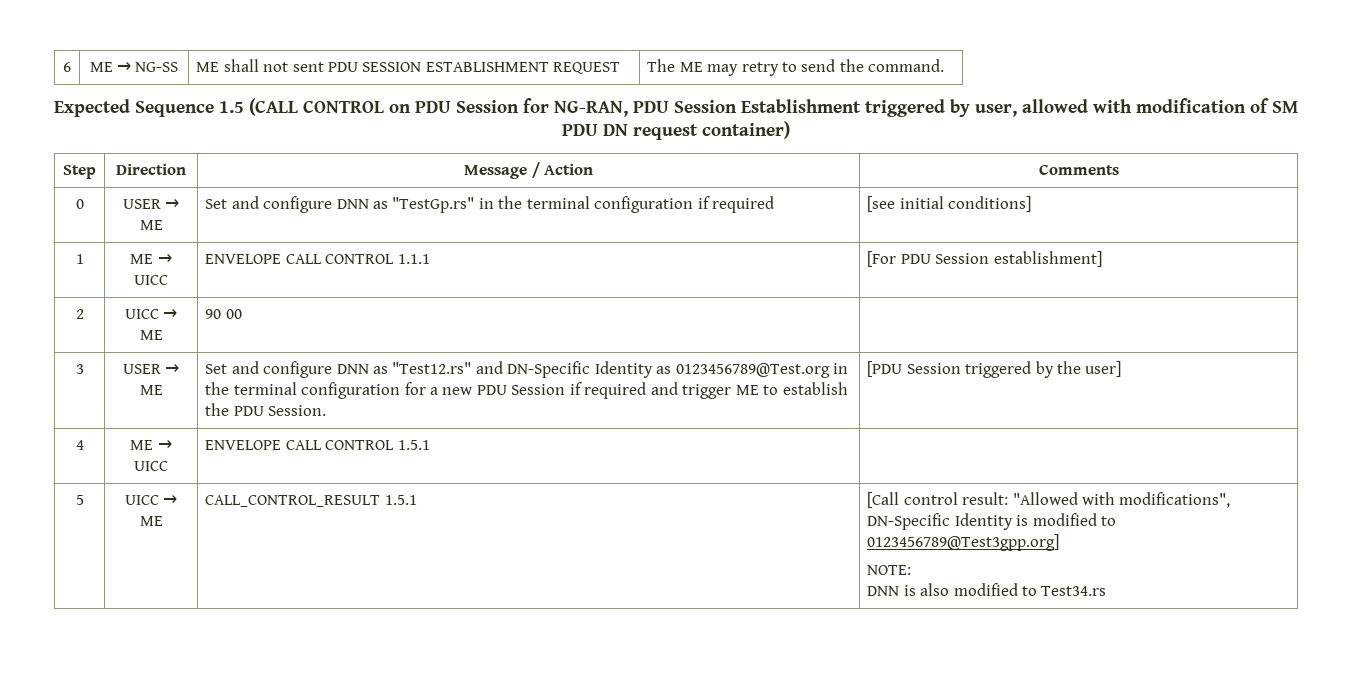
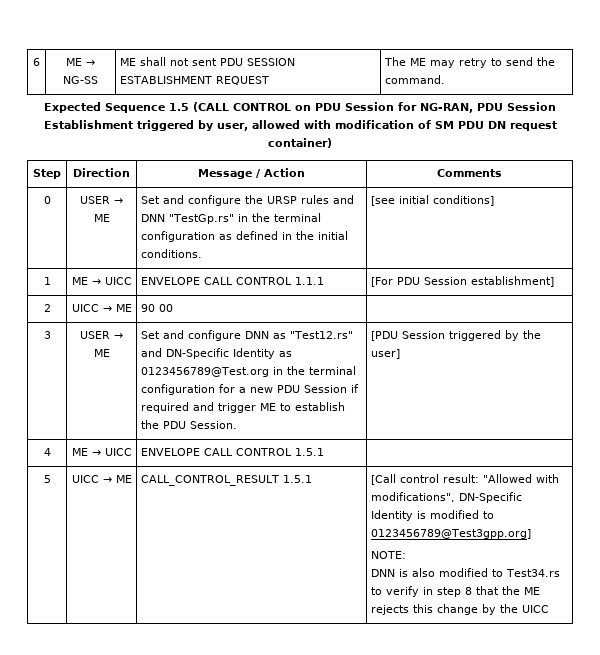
[336,199,388,209] DNN as -> [245,195,355,204] [141,214,166,222] the URSP rules and DNN
[697,196,775,213] if required -> [219,231,349,240] [141,249,203,258] as defined in the initial conditions.
(1107, 591) none -> [371,586,541,597] [371,604,550,615] to verify in step 8 that the ME rejects this change by the UICC

